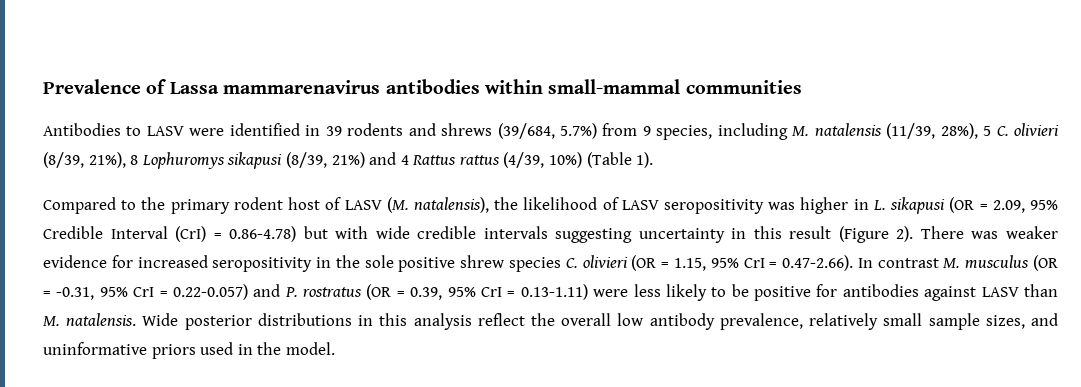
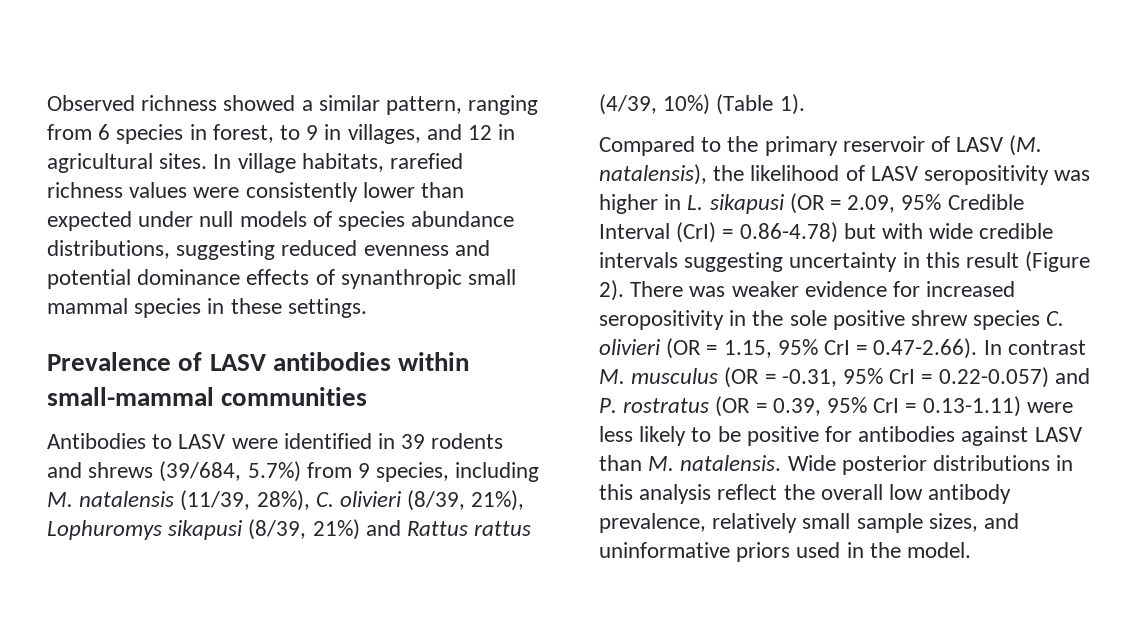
[43,79,381,94] Prevalence of Lassa mammarenavirus -> [47,95,539,115] [47,124,516,144] [47,153,464,173] [47,182,465,202] [47,211,515,231] [47,240,490,260] [47,269,517,289] [47,298,367,318] [47,352,266,371] Observed richness showed a similar pattern, ranging from 6 species in forest, to 9 in villages, and 12 in agricultural sites. In village habitats, rarefied richness values were consistently lower than expected under null models of species abundance distributions, suggesting reduced evenness and potential dominance effects of synanthropic small mammal species in these settings. // Prevalence of LASV
[983,126,992,136] 5 -> (310, 500) none
[130,155,139,165] 8 -> (525, 500) none
[400,155,409,165] 4 -> (401, 528) none
[233,197,321,210] rodent host -> [842,136,925,152] reservoir

